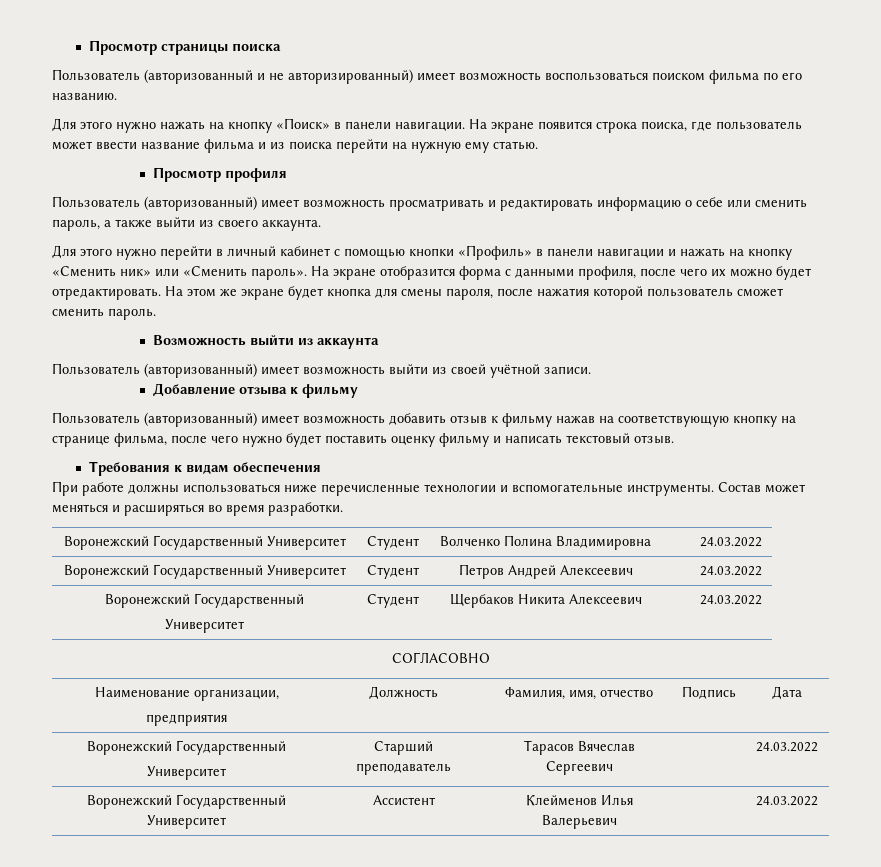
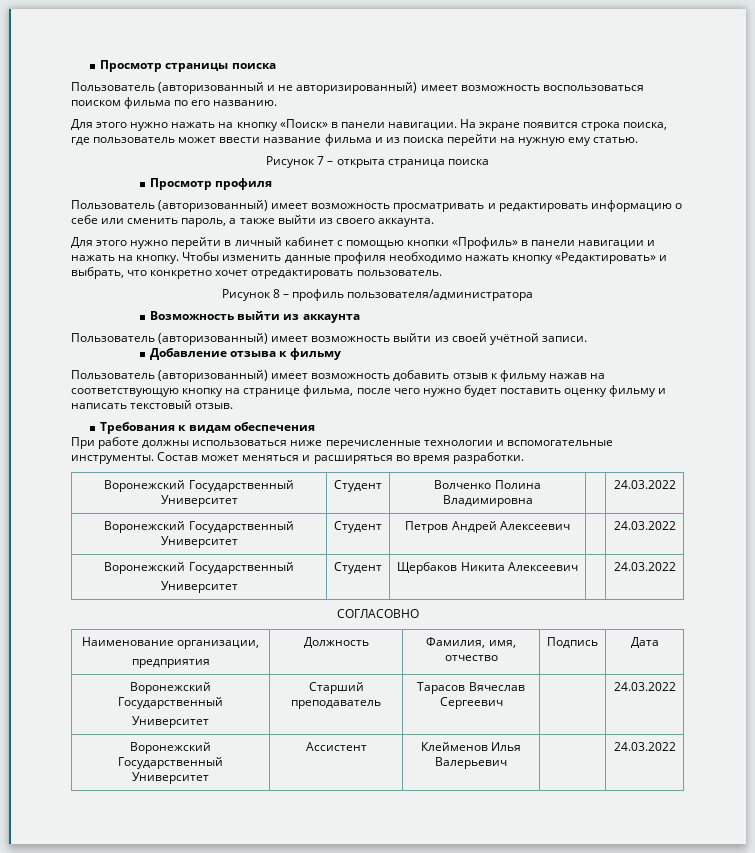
(538, 145) none -> [266,156,489,168] // Рисунок 7 – открыта страница поиска
[748,248,792,260] [52,266,811,280] [52,286,783,300] [52,308,156,320] кнопку «Сменить ник» или «Сменить пароль». На экране отобразится форма с данными профиля, после чего их можно будет отредактировать. На этом же экране будет кнопка для смены пароля, после нажатия которой пользователь сможет сменить пароль. -> [136,252,668,264] [71,267,442,279] [221,289,534,301] кнопку. Чтобы изменить данные профиля необходимо нажать кнопку «Редактировать» и выбрать, что конкретно хочет отредактировать пользователь. // Рисунок 8 – профиль пользователя/администратора

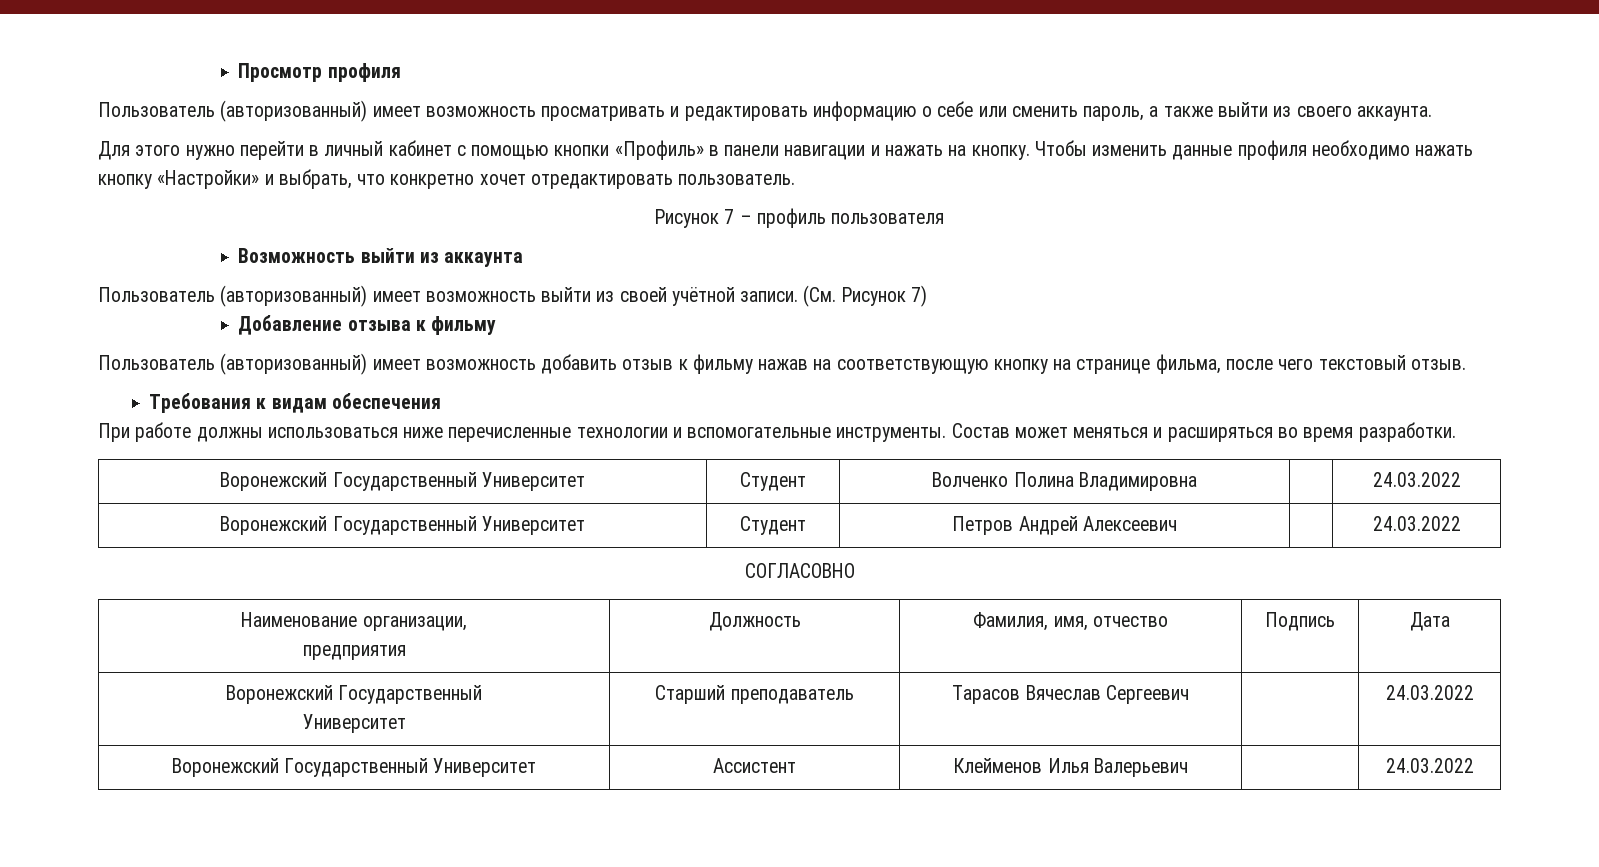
[100,60,276,72] [71,82,644,94] [71,97,278,109] [71,119,668,131] [71,134,639,146] [266,156,489,168] [150,178,213,190] Просмотр страницы поиска // Пользователь (авторизованный и не авторизированный) имеет возможность воспользоваться поиском фильма по его названию. // Для этого нужно нажать на кнопку «Поиск» в панели навигации. На экране появится строка поиска, где пользователь может ввести название фильма и из поиска перейти на нужную ему статью. // Рисунок 7 – открыта страница поиска // Просмотр -> [238,63,323,82] Просмотр
[555,252,657,264] «Редактировать» -> [157,170,260,189] «Настройки»
[272,289,280,298] 8 -> [724,209,735,224] 7
[347,289,534,301] пользователя/администратора -> [831,213,945,224] пользователя
(587, 339) none -> [803,285,927,307] (См. Рисунок 7)
[422,385,667,397] [71,403,127,409] нужно будет поставить оценку фильму и написать -> (1314, 364) none
[104,562,294,574] [160,581,238,593] [334,562,382,574] [397,562,578,574] [613,562,676,571] // Воронежский Государственный // Университет | Студент | Щербаков Никита Алексеевич | | 24.03.2022 -> (1461, 523) none

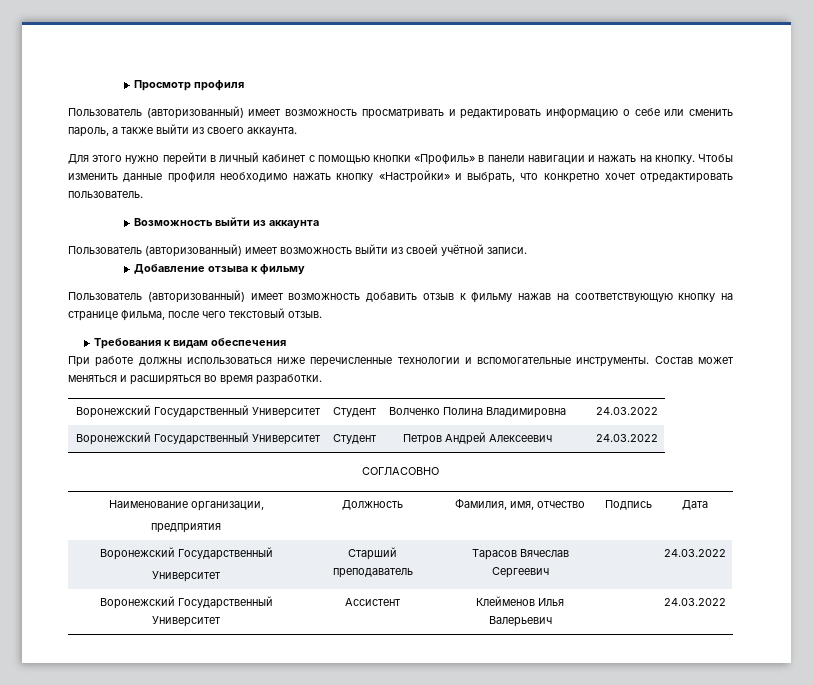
[654,208,945,228] // Рисунок 7 – профиль пользователя -> (143, 194) none
[803,285,927,307] (См. Рисунок 7) -> (527, 250) none

